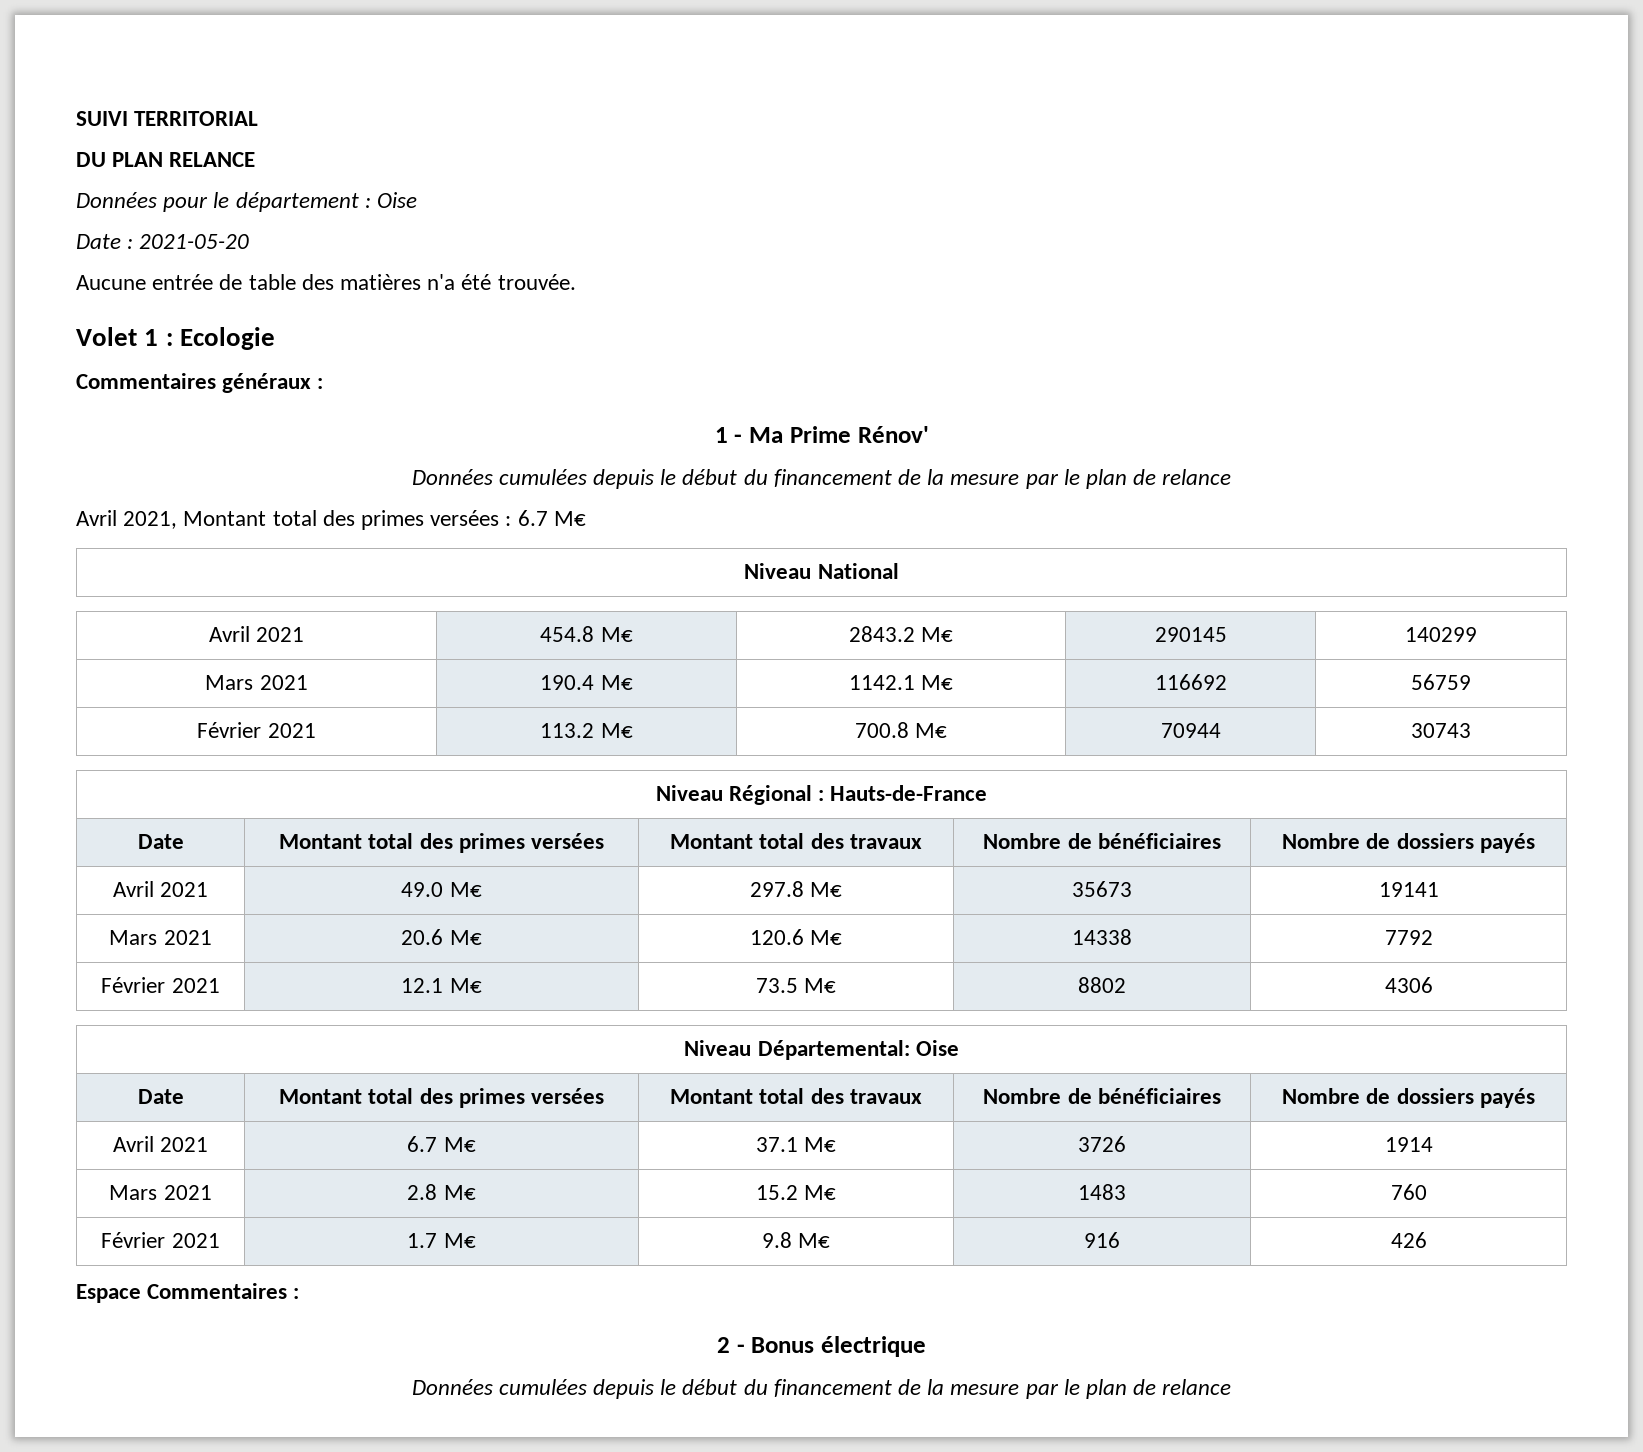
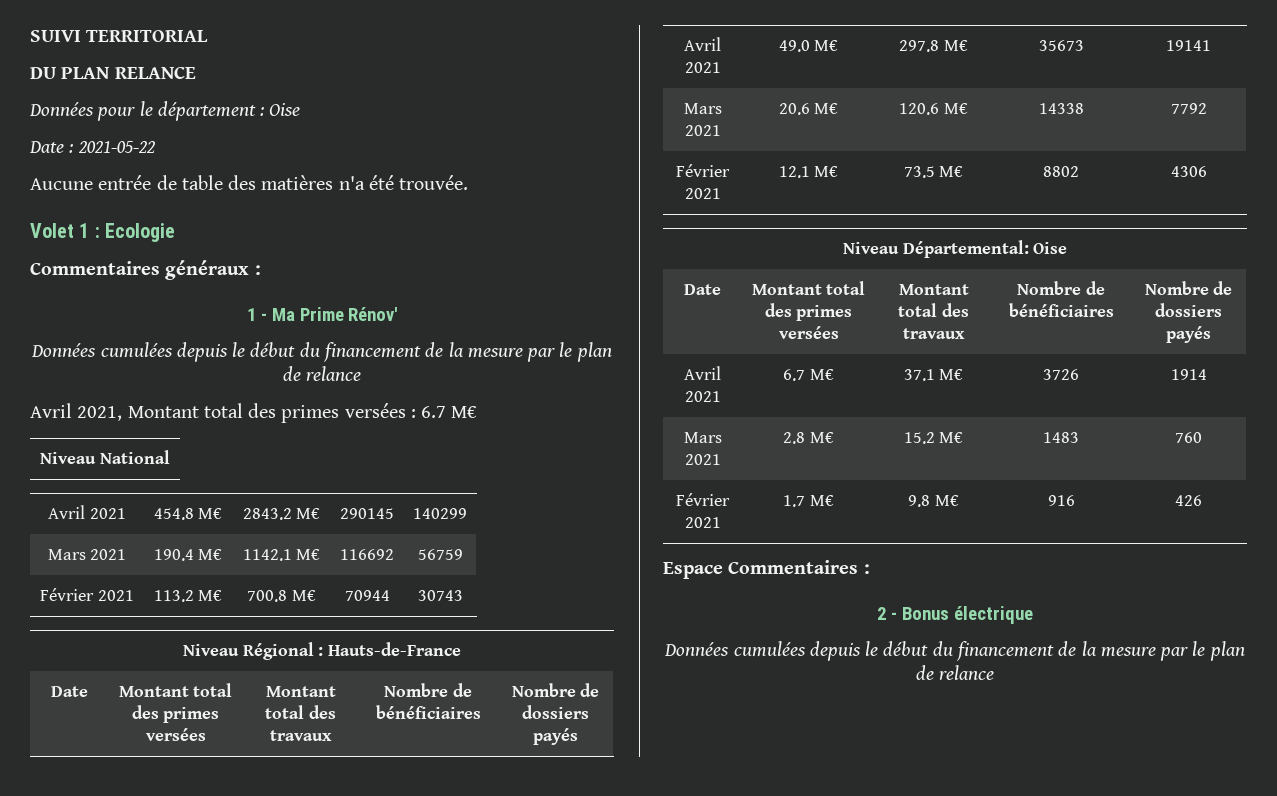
[139,234,250,249] 2021-05-20 -> [77,141,155,153] 2021-05-22

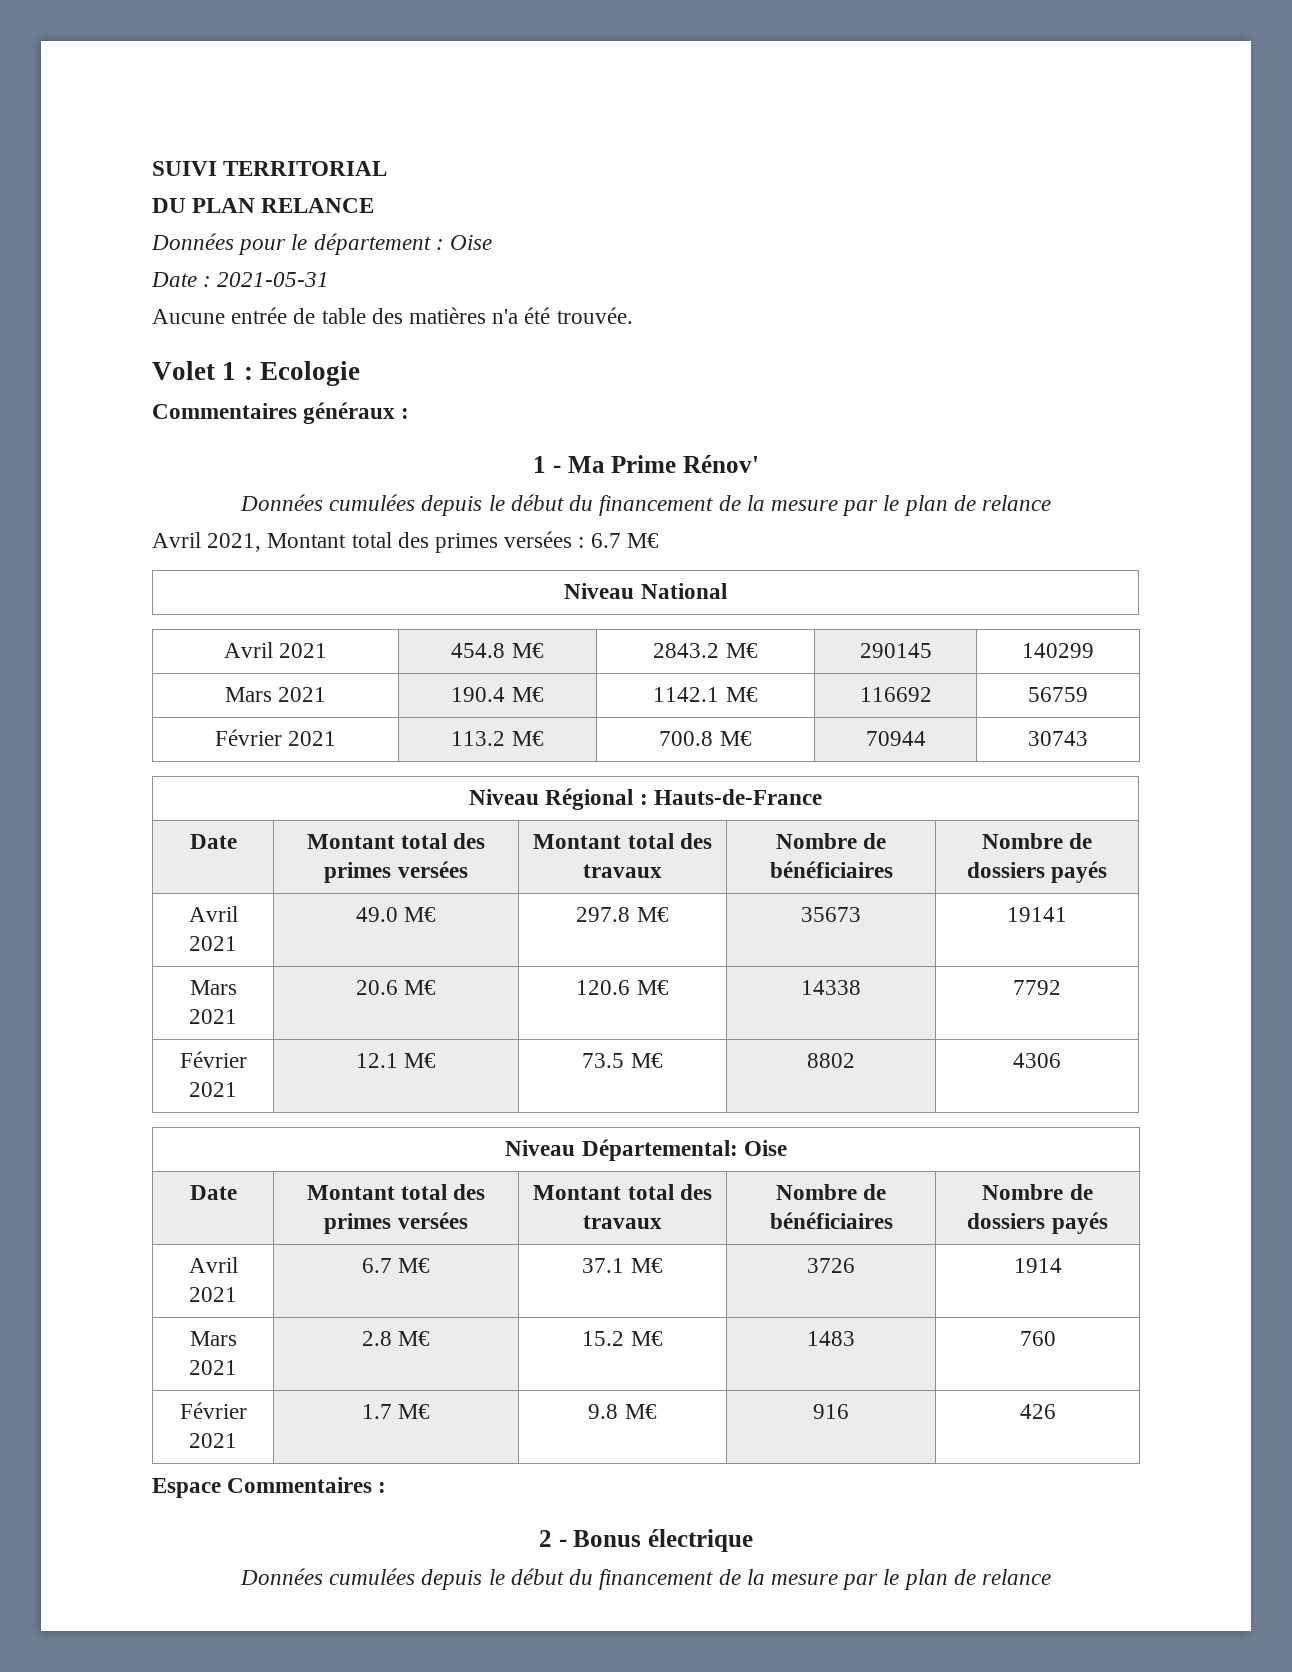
[77,141,155,153] 2021-05-22 -> [217,272,330,287] 2021-05-31

